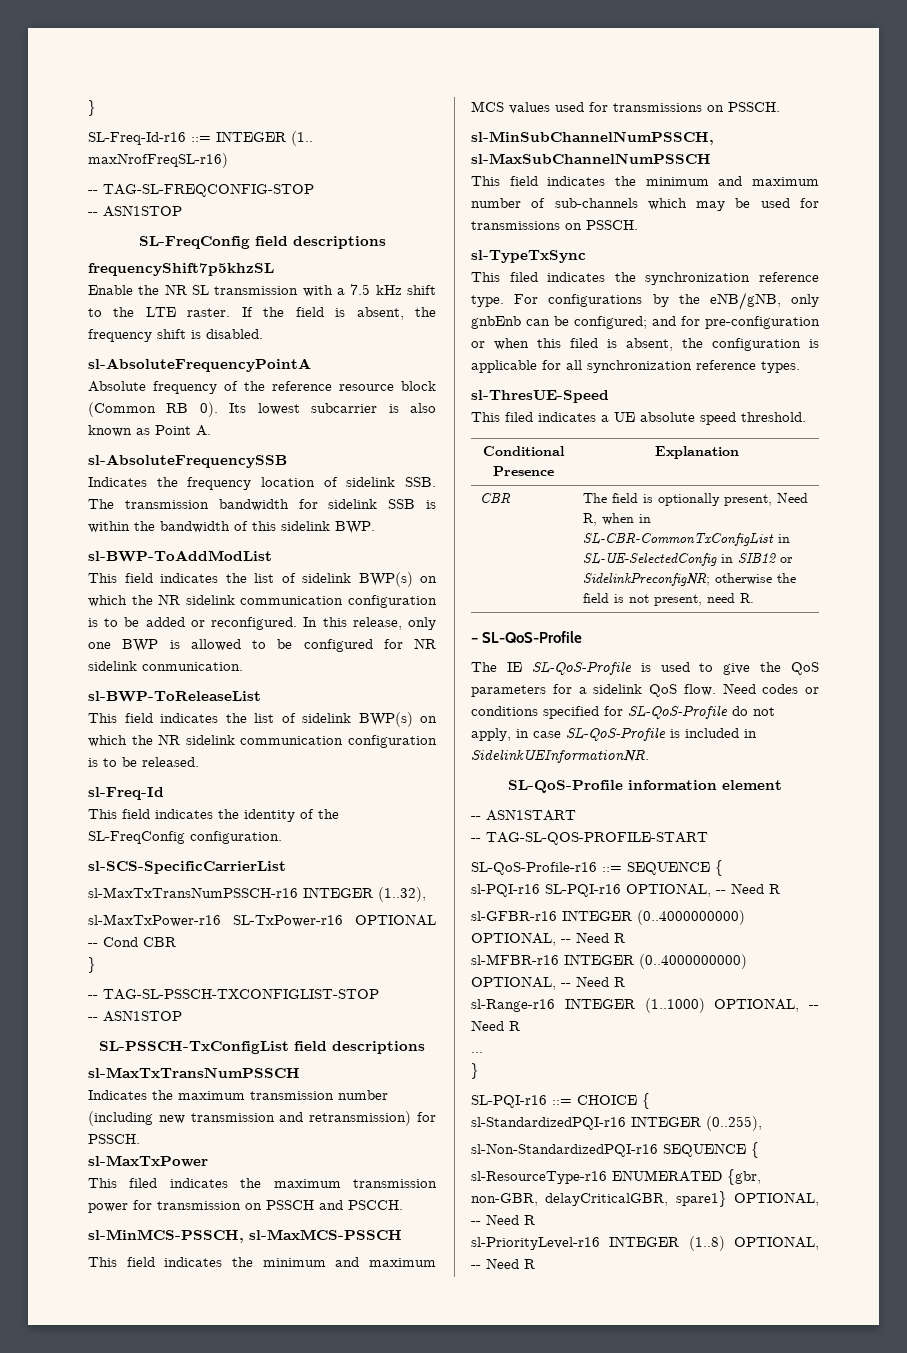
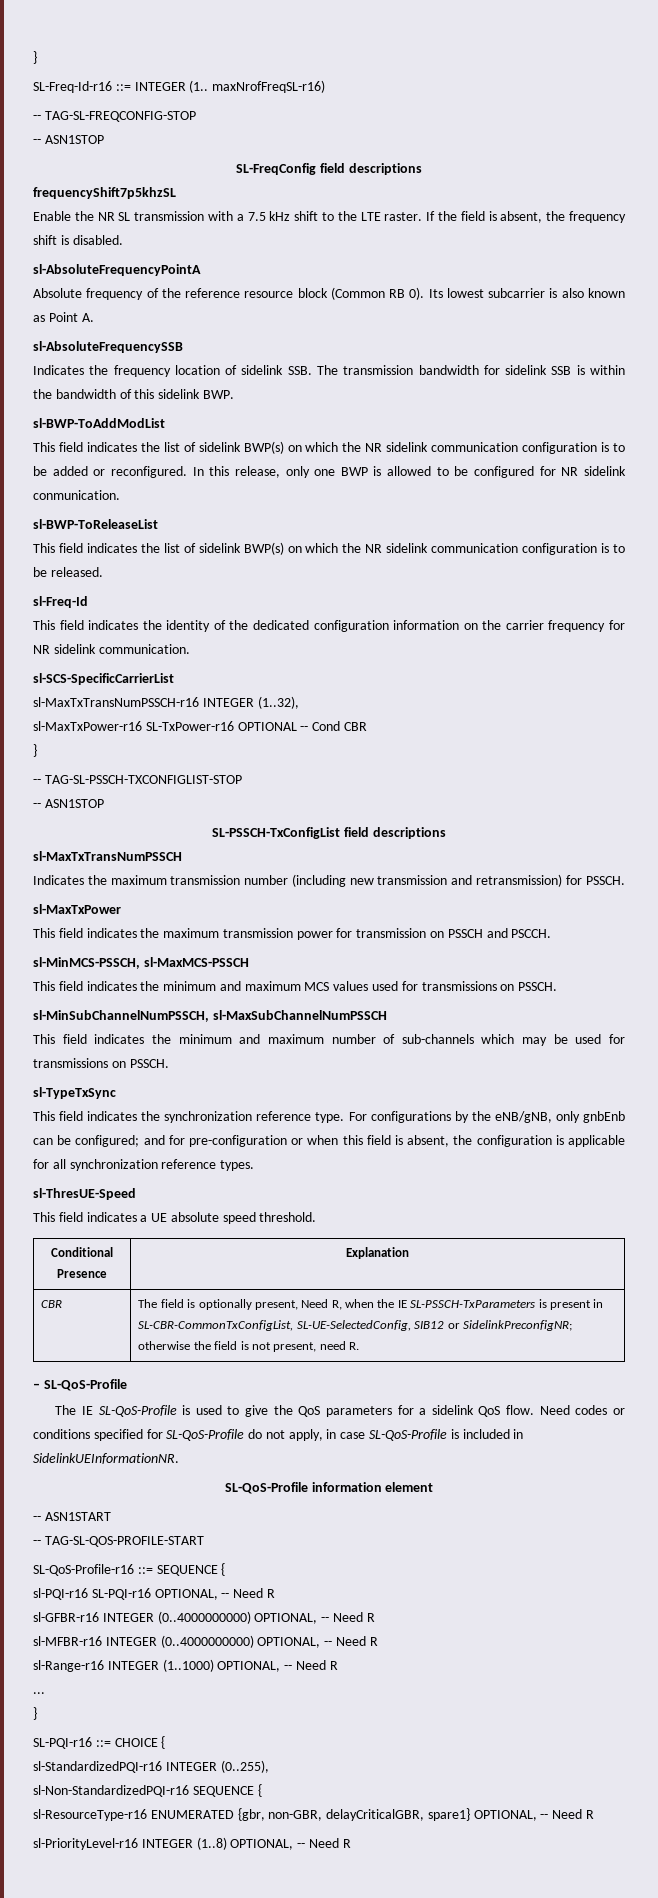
[88,831,282,844] SL-FreqConfig configuration. -> [252,620,625,632] [33,644,190,654] dedicated configuration information on the carrier frequency for NR sidelink communication.
[129,1178,158,1188] filed -> [58,928,83,938] field
[509,272,538,282] filed -> [59,1111,84,1121] field
[570,338,598,348] filed -> [366,1135,391,1145] field
[505,412,533,422] filed -> [58,1212,83,1222] field
[639,514,652,523] [583,533,791,546] [583,553,734,566] in SL-CBR-CommonTxConfigList in SL-UE-SelectedConfig in -> [377,1299,604,1310] [138,1320,411,1331] the IE SL-PSSCH-TxParameters is present in SL-CBR-CommonTxConfigList, SL-UE-SelectedConfig,

